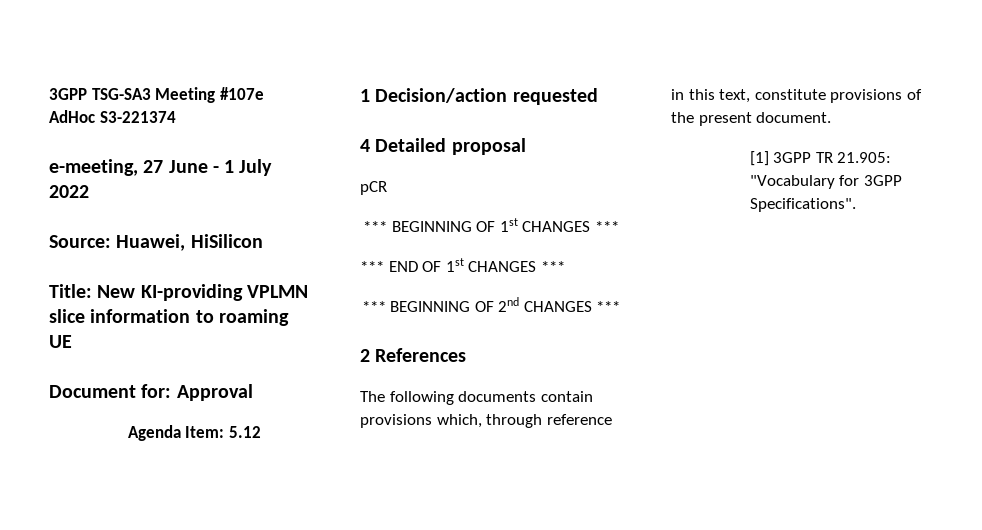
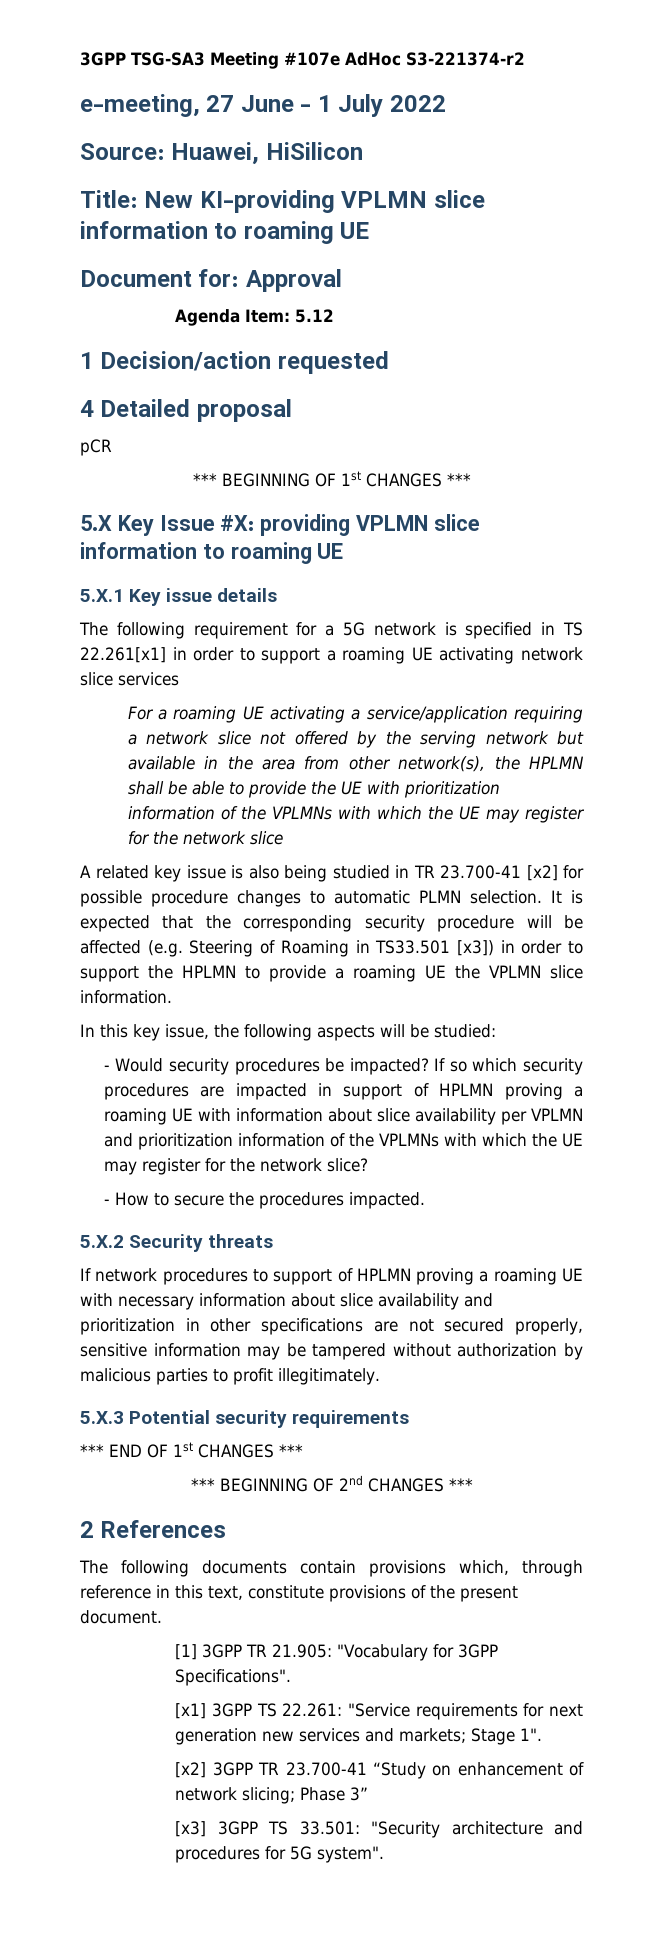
[99,111,176,123] S3-221374 -> [406,52,525,66] S3-221374-r2
(619, 226) none -> [80,514,480,536] [80,542,344,564] [80,588,278,606] [79,622,583,639] [80,647,583,664] [80,672,179,686] [127,706,583,723] [127,731,584,748] [127,756,584,772] [127,781,500,798] [127,806,585,823] [127,831,283,845] [80,865,584,882] [80,890,583,907] [80,915,583,932] [80,940,583,957] [80,965,583,982] [80,990,172,1004] [80,1024,496,1041] [103,1058,584,1075] [103,1083,584,1100] [103,1108,584,1125] [103,1133,583,1150] [103,1158,368,1175] [103,1192,425,1209] [80,1234,274,1252] [80,1268,583,1285] [80,1293,493,1310] [80,1318,583,1335] [80,1343,583,1360] [80,1368,380,1385] [80,1410,410,1428] // 5.X Key Issue #X: providing VPLMN slice information to roaming UE // 5.X.1 Key issue details // The following requirement for a 5G network is specified in TS 22.261[x1] in order to support a roaming UE activating network slice services // For a roaming UE activating a service/application requiring a network slice not offered by the serving network but available in the area from other network(s), the HPLMN shall be able to provide the UE with prioritization information of the VPLMNs with which the UE may register for the network slice // A related key issue is also being studied in TR 23.700-41 [x2] for possible procedure changes to automatic PLMN selection. It is expected that the corresponding security procedure will be affected (e.g. Steering of Roaming in TS33.501 [x3]) in order to support the HPLMN to provide a roaming UE the VPLMN slice information. // In this key issue, the following aspects will be studied: // - Would security procedures be impacted? If so which security procedures are impacted in support of HPLMN proving a roaming UE with information about slice availability per VPLMN and prioritization information of the VPLMNs with which the UE may register for the network slice? // - How to secure the procedures impacted. // 5.X.2 Security threats // If network procedures to support of HPLMN proving a roaming UE with necessary information about slice availability and prioritization in other specifications are not secured properly, sensitive information may be tampered without authorization by malicious parties to profit illegitimately. // 5.X.3 Potential security requirements
(856, 205) none -> [175,1703,583,1720] [175,1728,543,1745] [175,1762,584,1779] [175,1787,369,1804] [175,1821,583,1838] [175,1846,385,1863] // [x1] 3GPP TS 22.261: "Service requirements for next generation new services and markets; Stage 1". // [x2] 3GPP TR 23.700-41 “Study on enhancement of network slicing; Phase 3” // [x3] 3GPP TS 33.501: "Security architecture and procedures for 5G system".

